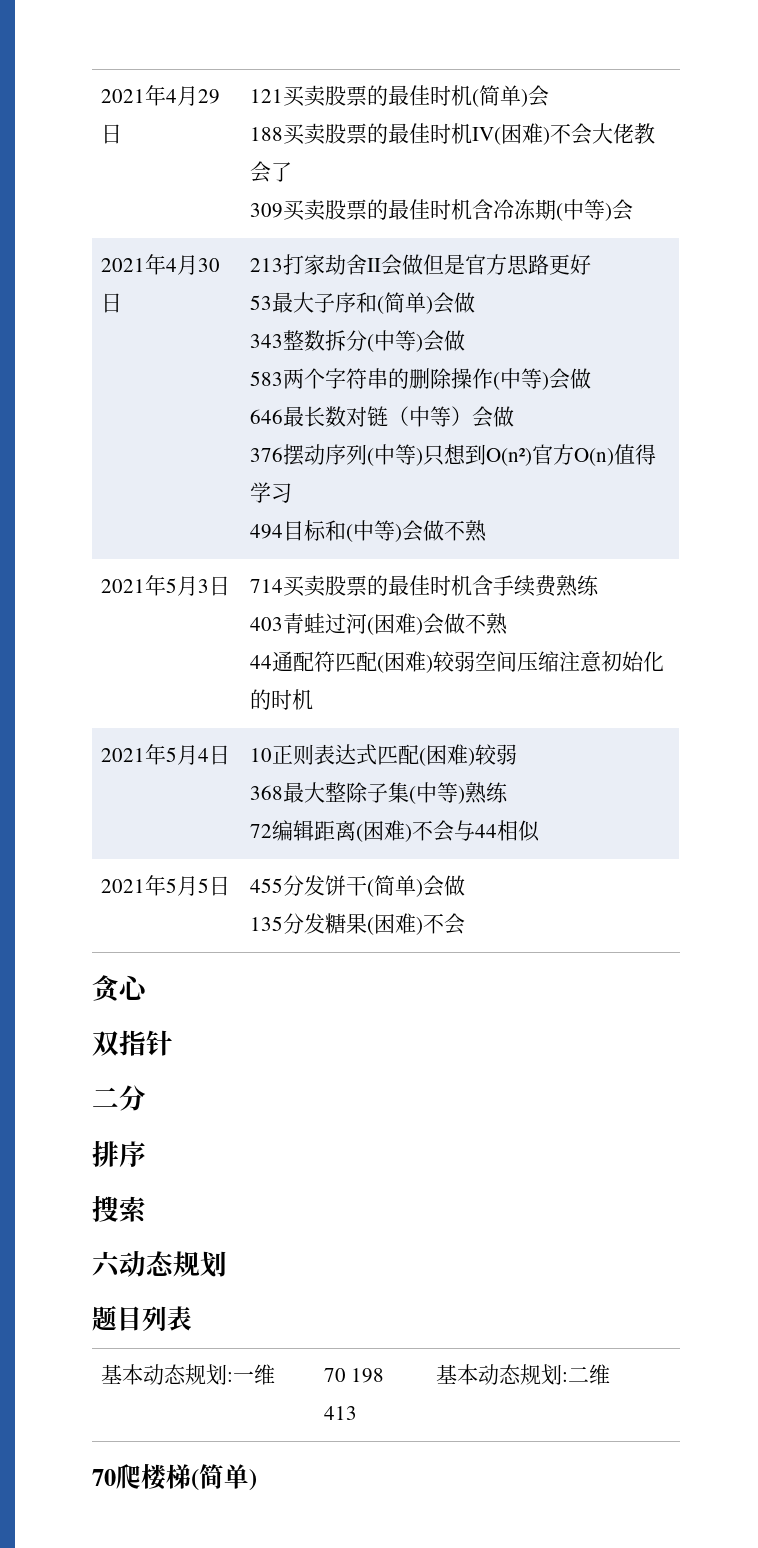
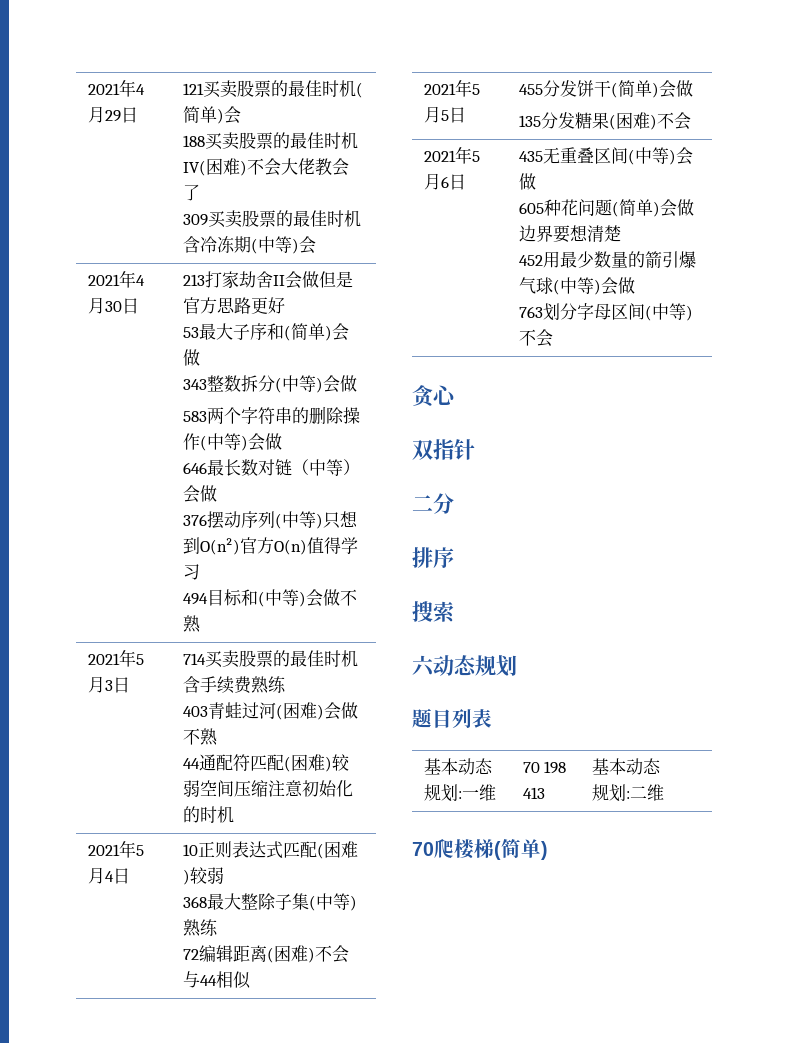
(465, 924) none -> [423,146,480,164] [423,173,466,190] [518,147,693,165] [518,173,536,190] [518,199,694,217] [518,225,621,243] [518,251,696,268] [518,277,635,295] [518,303,693,321] [518,329,553,347] // 2021年5月6日 | 435无重叠区间(中等)会做 // 605种花问题(简单)会做边界要想清楚 // 452用最少数量的箭引爆气球(中等)会做 // 763划分字母区间(中等)不会

